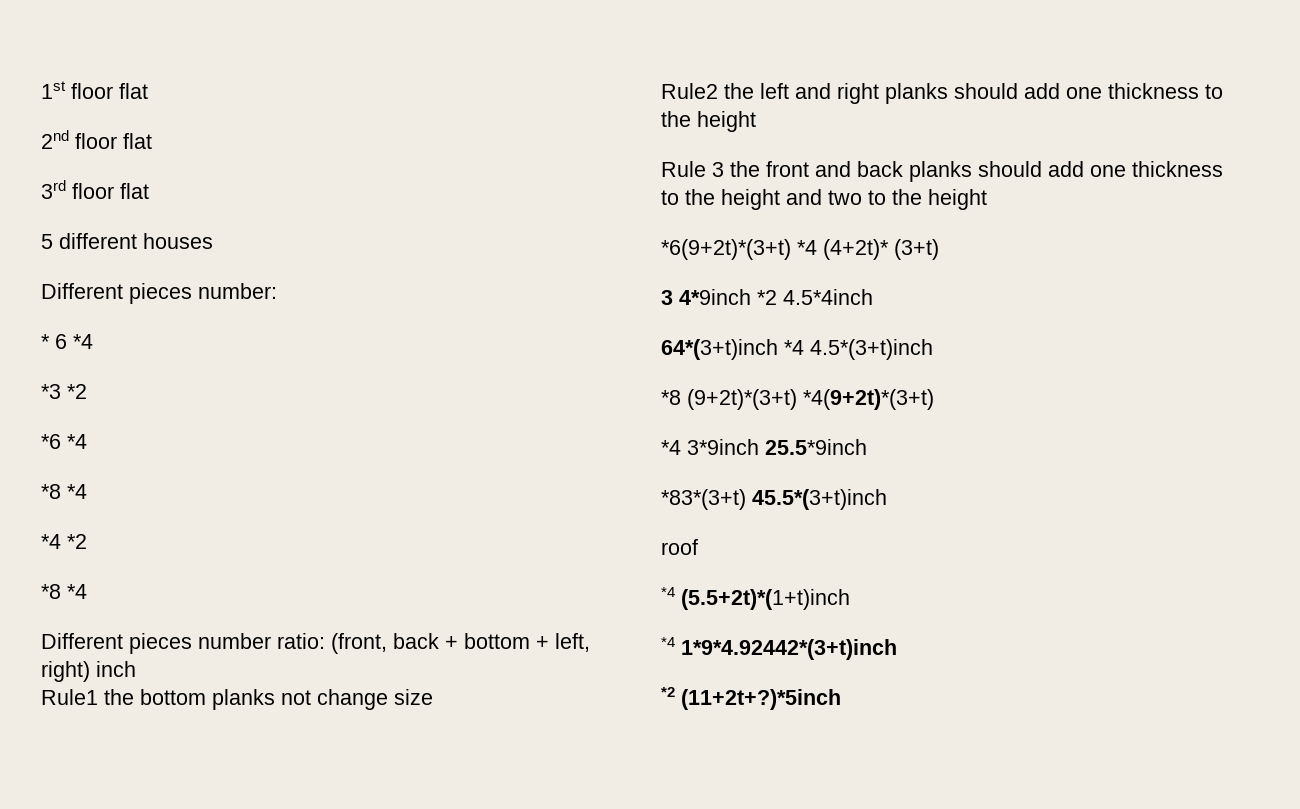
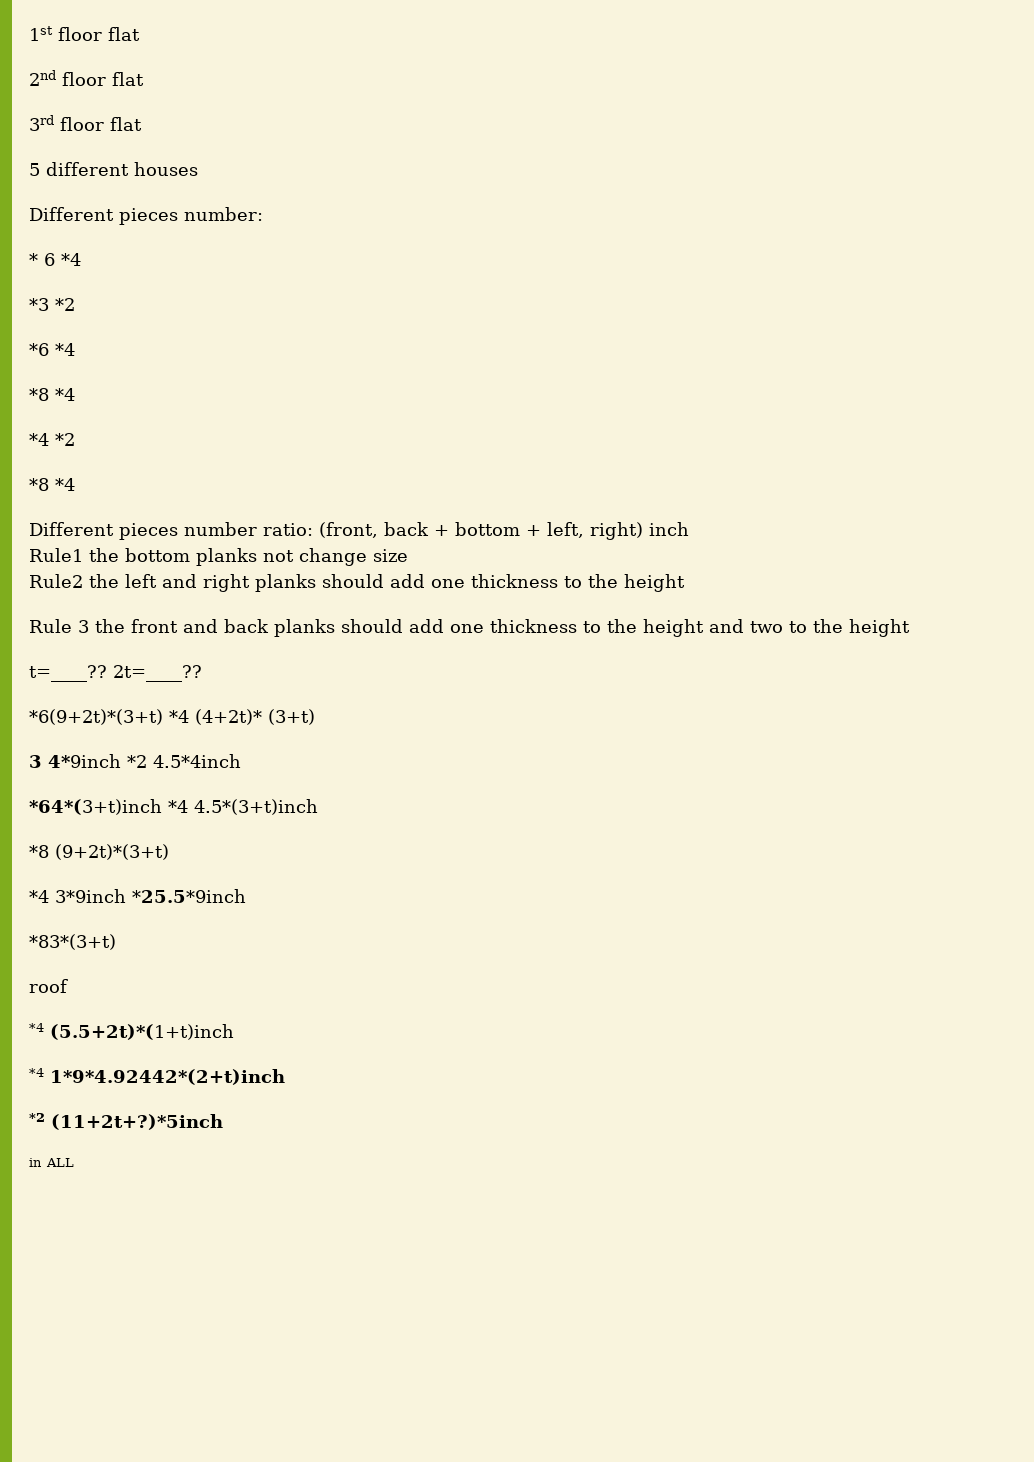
(987, 199) none -> [29,665,202,682] // t=____?? 2t=____??
[661,339,778,360] 64*(3+t)inch -> [29,799,162,815] *64*(3+t)inch
[803,389,934,410] *4(9+2t)*(3+t) -> (169, 852) none
[765,439,867,455] 25.5*9inch -> [132,889,246,903] *25.5*9inch
[752,489,887,510] 45.5*(3+t)inch -> (116, 942) none
[681,639,897,660] 1*9*4.92442*(3+t)inch -> [50,1069,285,1085] 1*9*4.92442*(2+t)inch
(841, 699) none -> [29,1158,74,1167] // in ALL

